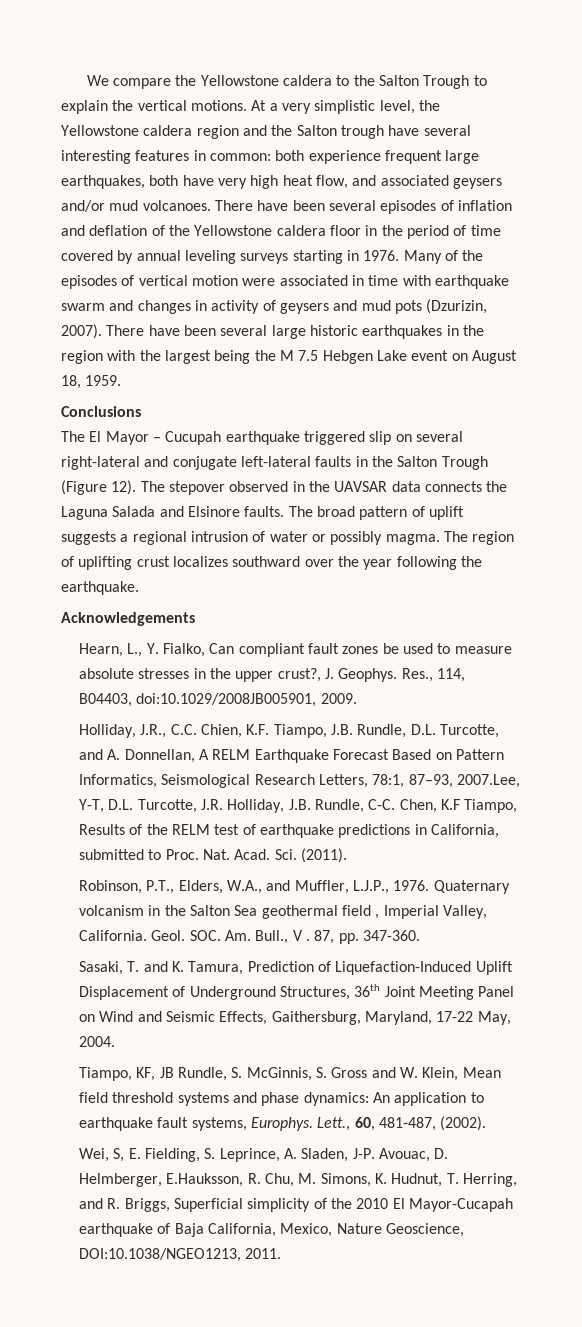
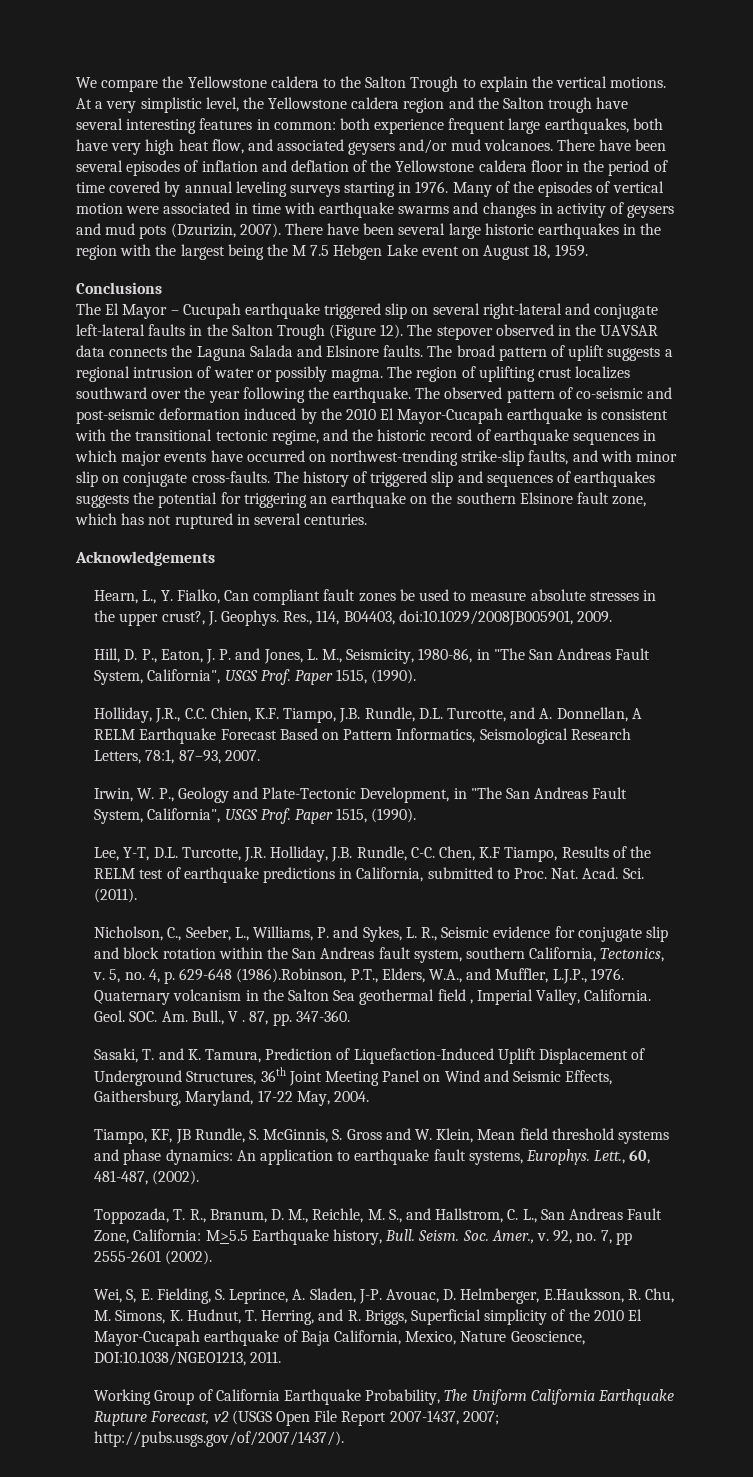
[61,303,105,311] swarm -> [398,206,450,214] swarms
(139, 588) none -> [415,387,673,403] [76,408,668,424] [75,429,657,445] [75,450,678,466] [76,471,656,487] [76,492,647,508] [75,513,368,529] The observed pattern of co-seismic and post-seismic deformation induced by the 2010 El Mayor-Cucapah earthquake is consistent with the transitional tectonic regime, and the historic record of earthquake sequences in which major events have occurred on northwest-trending strike-slip faults, and with minor slip on conjugate cross-faults. The history of triggered slip and sequences of earthquakes suggests the potential for triggering an earthquake on the southern Elsinore fault zone, which has not ruptured in several centuries.
(357, 698) none -> [94,648,651,664] [94,669,417,685] // Hill, D. P., Eaton, J. P. and Jones, L. M., Seismicity, 1980-86, in "The San Andreas Fault System, California", USGS Prof. Paper 1515, (1990).
[457,774,521,788] 2007.Lee, -> [224,750,260,761] [94,787,628,803] [94,808,417,824] [94,847,120,861] 2007. // Irwin, W. P., Geology and Plate-Tectonic Development, in "The San Andreas Fault System, California", USGS Prof. Paper 1515, (1990). // Lee,
[79,880,143,894] Robinson, -> [94,926,668,942] [94,947,665,963] [93,968,347,984] Nicholson, C., Seeber, L., Williams, P. and Sykes, L. R., Seismic evidence for conjugate slip and block rotation within the San Andreas fault system, southern California, Tectonics, v. 5, no. 4, p. 629-648 (1986).Robinson,
(487, 1123) none -> [94,1208,663,1224] [94,1229,632,1245] [94,1250,213,1265] // Toppozada, T. R., Branum, D. M., Reichle, M. S., and Hallstrom, C. L., San Andreas Fault Zone, California: M>5.5 Earthquake history, Bull. Seism. Soc. Amer., v. 92, no. 7, pp 2555-2601 (2002).
(282, 1253) none -> [94,1389,674,1405] [94,1410,499,1426] [94,1431,345,1447] // Working Group of California Earthquake Probability, The Uniform California Earthquake Rupture Forecast, v2 (USGS Open File Report 2007-1437, 2007; http://pubs.usgs.gov/of/2007/1437/).

